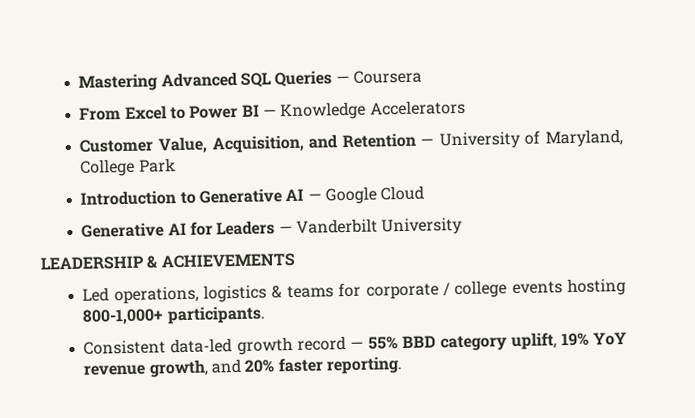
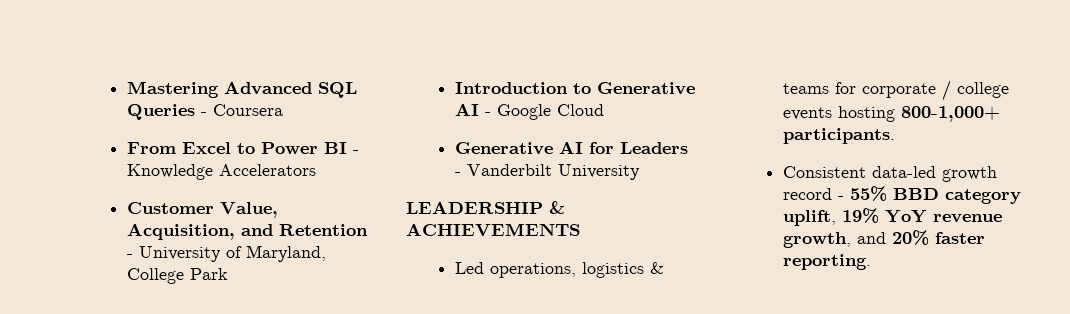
[335,75,350,84] — -> [200,112,207,116] -
[263,109,278,117] — -> [352,150,359,154] -
[420,138,435,146] — -> [126,254,133,258] -
[307,193,322,201] — -> [484,112,491,116] -
[278,225,293,234] — -> [454,172,461,176] -
[349,341,364,349] — -> [837,196,844,200] -

